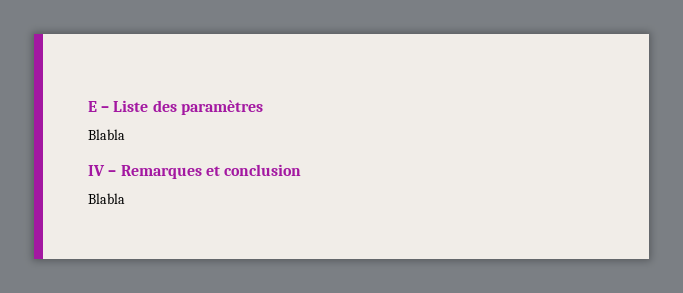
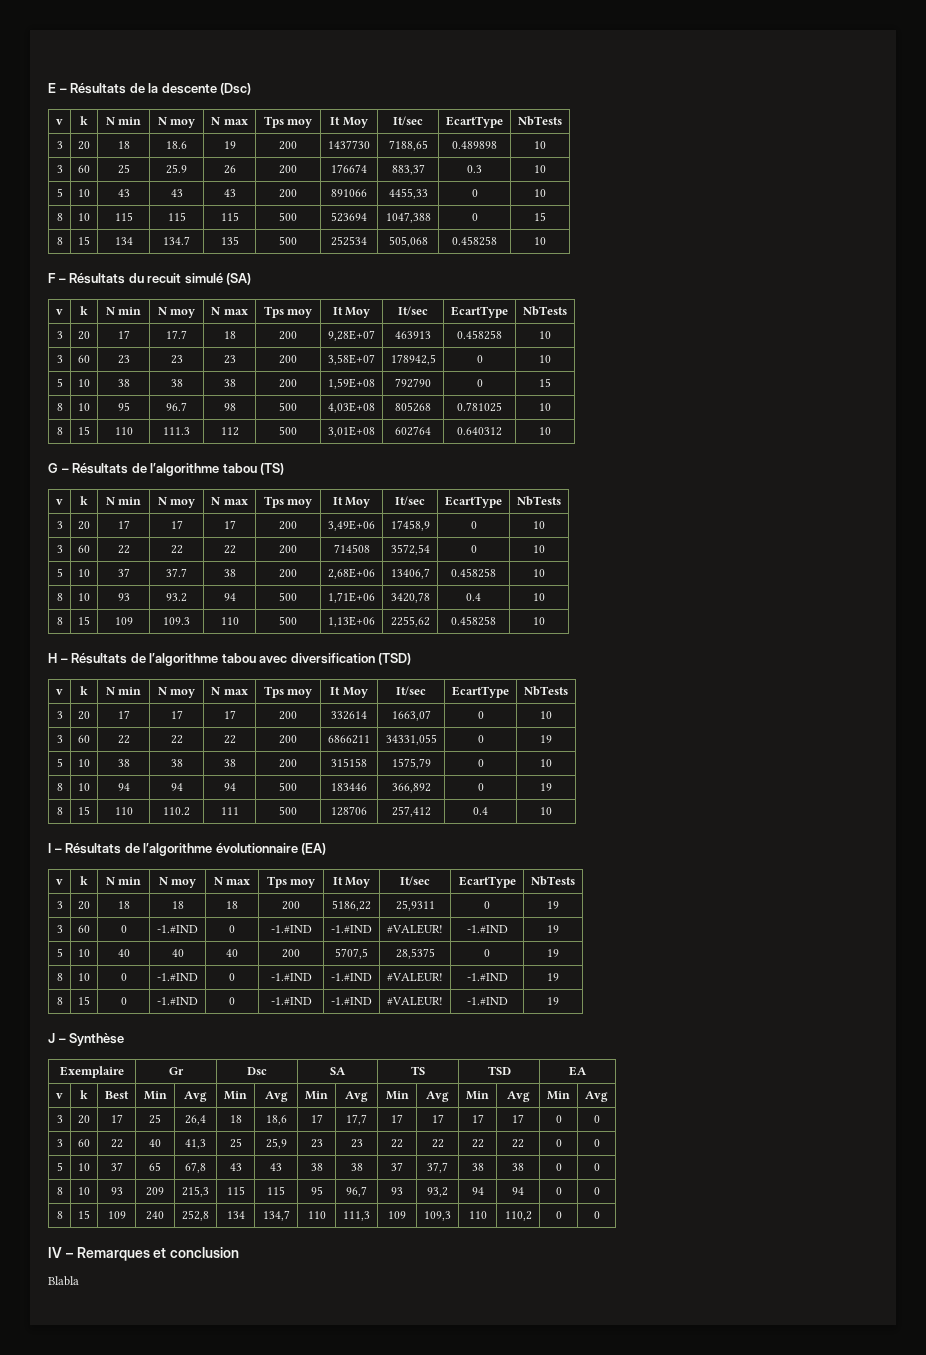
[113,100,263,115] [88,129,125,140] Liste des paramètres // Blabla -> [70,83,252,95] [56,119,63,125] [80,116,88,125] [105,117,142,125] [157,117,196,128] [211,117,248,125] [263,116,313,128] [330,117,368,128] [393,116,423,126] [446,116,503,128] [518,116,562,126] [56,141,63,149] [78,141,90,150] [117,141,130,149] [166,141,187,149] [223,141,236,149] [279,141,297,150] [328,140,370,149] [388,140,428,151] [452,141,497,149] [534,141,546,149] [56,165,63,173] [78,165,90,173] [117,164,130,174] [166,164,187,174] [223,165,236,174] [279,165,297,174] [331,164,367,173] [391,164,425,175] [467,165,482,173] [534,165,546,173] [56,188,63,197] [78,189,90,197] [117,189,130,197] [170,189,183,197] [223,189,236,197] [279,189,297,198] [331,189,367,197] [388,188,428,199] [471,189,478,197] [534,189,546,197] [56,213,63,221] [78,213,90,221] [114,212,133,221] [167,212,186,221] [220,212,239,221] [279,212,297,221] [331,212,367,222] [385,212,431,223] [471,213,478,221] [534,212,546,221] [56,237,63,245] [78,236,90,245] [114,237,133,245] [163,236,190,245] [220,236,239,245] [279,236,297,245] [331,236,367,246] [388,236,428,247] [452,236,497,246] [534,237,546,245] [48,273,252,285] [56,309,63,315] [80,306,88,315] [105,307,142,315] [157,307,196,318] [211,307,248,315] [263,306,313,318] [332,307,371,318] [398,306,428,316] [451,306,508,318] [523,306,567,316] [56,331,63,339] [78,331,90,340] [117,330,130,339] [166,330,187,339] [223,331,236,339] [279,331,297,340] [328,330,375,341] [395,331,431,339] [457,330,502,340] [539,331,551,339] [56,355,63,363] [78,355,90,363] [117,355,130,364] [170,355,183,364] [223,355,236,364] [279,355,297,364] [328,354,375,365] [390,354,436,365] [476,355,483,363] [539,355,551,363] [56,378,63,387] [78,379,90,387] [117,379,130,387] [170,379,183,387] [223,379,236,387] [279,379,297,388] [328,378,375,389] [395,378,431,388] [476,379,483,387] [539,378,551,387] [56,403,63,411] [78,403,90,411] [117,402,130,411] [166,402,187,411] [223,403,236,411] [279,402,297,411] [328,402,375,413] [395,402,431,412] [457,402,502,412] [539,403,551,411] [56,427,63,435] [78,426,90,435] [114,427,133,435] [163,427,190,435] [220,427,239,436] [279,426,297,435] [328,426,375,437] [395,426,431,436] [457,427,502,436] [539,427,551,435] [48,463,285,476] [56,499,63,505] [80,496,88,505] [105,497,142,505] [157,497,196,508] [211,497,248,505] [263,496,313,508] [332,497,371,508] [395,496,425,506] [445,496,502,508] [517,496,561,506] [56,521,63,529] [78,521,90,530] [117,520,130,529] [170,520,183,529] [223,520,236,529] [279,521,297,530] [328,520,375,531] [390,520,430,531] [470,521,477,529] [533,521,545,529] [56,545,63,553] [78,545,90,553] [117,545,130,554] [170,545,183,554] [223,545,236,554] [279,545,297,554] [333,544,370,553] [390,544,430,555] [470,545,477,553] [533,545,545,553] [56,568,63,577] [78,569,90,577] [117,568,130,577] [166,568,187,577] [223,569,236,577] [279,569,297,578] [328,568,375,579] [390,568,430,579] [451,568,496,578] [533,569,545,577] [56,593,63,601] [78,593,90,601] [117,593,130,601] [166,593,187,602] [223,593,236,601] [279,592,297,601] [328,592,375,603] [390,592,430,603] [466,593,481,601] [533,593,545,601] [56,617,63,625] [78,616,90,625] [114,617,133,625] [163,617,190,625] [220,617,239,625] [279,616,297,625] [328,616,375,627] [390,616,430,627] [451,616,496,626] [533,617,545,625] [48,653,412,666] [56,689,63,695] [80,686,88,695] [105,687,142,695] [157,687,196,698] [211,687,248,695] [263,686,313,698] [330,687,368,698] [396,686,426,696] [452,686,509,698] [524,686,568,696] [56,711,63,719] [78,711,90,720] [117,710,130,719] [170,710,183,719] [223,710,236,719] [279,711,297,720] [331,711,367,720] [391,710,431,721] [477,711,484,719] [540,711,552,719] [56,735,63,743] [78,735,90,743] [117,735,130,744] [170,735,183,744] [223,735,236,744] [279,735,297,744] [328,735,370,744] [385,734,437,745] [477,735,484,743] [540,735,552,743] [56,758,63,767] [78,759,90,767] [117,759,130,767] [170,759,183,767] [223,759,236,767] [279,759,297,768] [331,758,367,767] [391,758,431,769] [477,759,484,767] [540,759,552,767] [56,783,63,791] [78,783,90,791] [117,783,130,791] [170,783,183,791] [223,783,236,791] [279,782,297,791] [331,783,367,791] [391,783,431,793] [477,783,484,791] [540,783,552,791] [56,807,63,815] [78,806,90,815] [114,807,133,815] [163,807,190,816] [220,807,239,815] [279,806,297,815] [331,806,367,816] [391,806,431,817] [473,807,488,815] [540,807,552,815] [48,843,327,856] [56,879,63,885] [80,876,88,885] [105,877,142,885] [158,877,197,888] [213,877,251,885] [266,876,316,888] [332,877,371,888] [400,876,430,886] [458,876,516,888] [531,876,575,886] [56,901,63,909] [78,901,90,910] [117,901,130,909] [171,901,184,909] [226,901,238,909] [282,901,300,910] [332,900,371,911] [395,900,435,911] [484,901,490,909] [547,901,559,909] [56,925,63,933] [78,925,90,933] [120,925,127,933] [157,925,198,933] [229,925,235,933] [270,925,312,933] [331,925,372,933] [387,924,443,934] [466,925,508,933] [547,925,559,933] [56,948,63,957] [78,949,90,957] [117,949,130,957] [171,949,184,957] [226,949,238,957] [282,949,300,958] [335,948,368,959] [395,948,435,959] [484,949,490,957] [547,949,559,957] [56,973,63,981] [78,973,90,981] [120,973,127,981] [157,973,198,981] [229,973,235,981] [270,973,312,981] [331,973,372,981] [387,972,443,982] [466,973,508,981] [547,973,559,981] [56,997,63,1005] [78,996,90,1005] [120,997,127,1005] [157,997,198,1005] [229,997,235,1005] [270,997,312,1005] [331,997,372,1005] [387,996,443,1006] [466,997,508,1005] [547,997,559,1005] [48,1033,125,1046] [60,1066,124,1078] [169,1067,184,1075] [247,1067,267,1075] [330,1067,346,1075] [411,1066,425,1075] [487,1066,511,1075] [569,1066,587,1076] [56,1093,63,1099] [80,1090,88,1099] [105,1091,129,1099] [143,1091,167,1100] [184,1091,207,1102] [224,1091,247,1100] [264,1091,288,1102] [305,1091,328,1100] [345,1091,368,1102] [385,1091,409,1100] [426,1091,449,1102] [466,1091,489,1100] [506,1091,530,1102] [547,1091,570,1100] [585,1091,608,1102] [56,1115,63,1123] [78,1115,90,1124] [110,1114,123,1123] [149,1114,161,1124] [185,1115,206,1125] [229,1115,242,1123] [265,1115,287,1125] [310,1114,323,1123] [346,1114,367,1125] [391,1114,403,1123] [431,1114,444,1123] [471,1114,484,1123] [512,1114,524,1123] [555,1115,562,1123] [593,1115,600,1123] [56,1139,63,1147] [78,1139,90,1147] [110,1139,123,1148] [149,1139,161,1147] [185,1139,206,1149] [229,1138,242,1148] [265,1138,287,1149] [310,1139,323,1148] [350,1139,363,1148] [391,1139,403,1148] [431,1139,444,1148] [471,1139,484,1148] [512,1139,524,1148] [555,1139,562,1147] [593,1139,600,1147] [56,1162,63,1171] [78,1163,90,1171] [110,1162,123,1171] [149,1162,161,1171] [185,1162,206,1173] [229,1163,242,1171] [270,1163,282,1171] [310,1163,323,1171] [350,1163,363,1171] [391,1162,403,1171] [427,1162,448,1173] [471,1163,484,1171] [512,1163,524,1171] [555,1163,562,1171] [593,1163,600,1171] [56,1187,63,1195] [78,1187,90,1195] [110,1187,123,1195] [146,1187,164,1196] [182,1186,209,1197] [226,1186,245,1195] [267,1186,285,1195] [310,1186,323,1195] [346,1186,367,1197] [391,1187,403,1195] [427,1187,448,1197] [471,1187,484,1195] [512,1187,524,1195] [555,1187,562,1195] [593,1187,600,1195] [56,1211,63,1219] [78,1210,90,1219] [107,1211,126,1219] [146,1211,164,1220] [182,1210,209,1221] [226,1211,245,1219] [262,1210,290,1221] [307,1211,326,1219] [343,1211,370,1221] [388,1211,406,1219] [424,1211,451,1221] [468,1211,487,1219] [504,1211,532,1221] [555,1211,562,1219] [593,1211,600,1219] Résultats de la descente (Dsc) // v | k | N min | N moy | N max | Tps moy | It Moy | It/sec | EcartType | NbTests // 3 | 20 | 18 | 18.6 | 19 | 200 | 1437730 | 7188,65 | 0.489898 | 10 // 3 | 60 | 25 | 25.9 | 26 | 200 | 176674 | 883,37 | 0.3 | 10 // 5 | 10 | 43 | 43 | 43 | 200 | 891066 | 4455,33 | 0 | 10 // 8 | 10 | 115 | 115 | 115 | 500 | 523694 | 1047,388 | 0 | 15 // 8 | 15 | 134 | 134.7 | 135 | 500 | 252534 | 505,068 | 0.458258 | 10 // F – Résultats du recuit simulé (SA) // v | k | N min | N moy | N max | Tps moy | It Moy | It/sec | EcartType | NbTests // 3 | 20 | 17 | 17.7 | 18 | 200 | 9,28E+07 | 463913 | 0.458258 | 10 // 3 | 60 | 23 | 23 | 23 | 200 | 3,58E+07 | 178942,5 | 0 | 10 // 5 | 10 | 38 | 38 | 38 | 200 | 1,59E+08 | 792790 | 0 | 15 // 8 | 10 | 95 | 96.7 | 98 | 500 | 4,03E+08 | 805268 | 0.781025 | 10 // 8 | 15 | 110 | 111.3 | 112 | 500 | 3,01E+08 | 602764 | 0.640312 | 10 // G – Résultats de l’algorithme tabou (TS) // v | k | N min | N moy | N max | Tps moy | It Moy | It/sec | EcartType | NbTests // 3 | 20 | 17 | 17 | 17 | 200 | 3,49E+06 | 17458,9 | 0 | 10 // 3 | 60 | 22 | 22 | 22 | 200 | 714508 | 3572,54 | 0 | 10 // 5 | 10 | 37 | 37.7 | 38 | 200 | 2,68E+06 | 13406,7 | 0.458258 | 10 // 8 | 10 | 93 | 93.2 | 94 | 500 | 1,71E+06 | 3420,78 | 0.4 | 10 // 8 | 15 | 109 | 109.3 | 110 | 500 | 1,13E+06 | 2255,62 | 0.458258 | 10 // H – Résultats de l’algorithme tabou avec diversification (TSD) // v | k | N min | N moy | N max | Tps moy | It Moy | It/sec | EcartType | NbTests // 3 | 20 | 17 | 17 | 17 | 200 | 332614 | 1663,07 | 0 | 10 // 3 | 60 | 22 | 22 | 22 | 200 | 6866211 | 34331,055 | 0 | 19 // 5 | 10 | 38 | 38 | 38 | 200 | 315158 | 1575,79 | 0 | 10 // 8 | 10 | 94 | 94 | 94 | 500 | 183446 | 366,892 | 0 | 19 // 8 | 15 | 110 | 110.2 | 111 | 500 | 128706 | 257,412 | 0.4 | 10 // I – Résultats de l’algorithme évolutionnaire (EA) // v | k | N min | N moy | N max | Tps moy | It Moy | It/sec | EcartType | NbTests // 3 | 20 | 18 | 18 | 18 | 200 | 5186,22 | 25,9311 | 0 | 19 // 3 | 60 | 0 | -1.#IND | 0 | -1.#IND | -1.#IND | #VALEUR! | -1.#IND | 19 // 5 | 10 | 40 | 40 | 40 | 200 | 5707,5 | 28,5375 | 0 | 19 // 8 | 10 | 0 | -1.#IND | 0 | -1.#IND | -1.#IND | #VALEUR! | -1.#IND | 19 // 8 | 15 | 0 | -1.#IND | 0 | -1.#IND | -1.#IND | #VALEUR! | -1.#IND | 19 // J – Synthèse // Exemplaire | Gr | Dsc | SA | TS | TSD | EA // v | k | Best | Min | Avg | Min | Avg | Min | Avg | Min | Avg | Min | Avg | Min | Avg // 3 | 20 | 17 | 25 | 26,4 | 18 | 18,6 | 17 | 17,7 | 17 | 17 | 17 | 17 | 0 | 0 // 3 | 60 | 22 | 40 | 41,3 | 25 | 25,9 | 23 | 23 | 22 | 22 | 22 | 22 | 0 | 0 // 5 | 10 | 37 | 65 | 67,8 | 43 | 43 | 38 | 38 | 37 | 37,7 | 38 | 38 | 0 | 0 // 8 | 10 | 93 | 209 | 215,3 | 115 | 115 | 95 | 96,7 | 93 | 93,2 | 94 | 94 | 0 | 0 // 8 | 15 | 109 | 240 | 252,8 | 134 | 134,7 | 110 | 111,3 | 109 | 109,3 | 110 | 110,2 | 0 | 0

